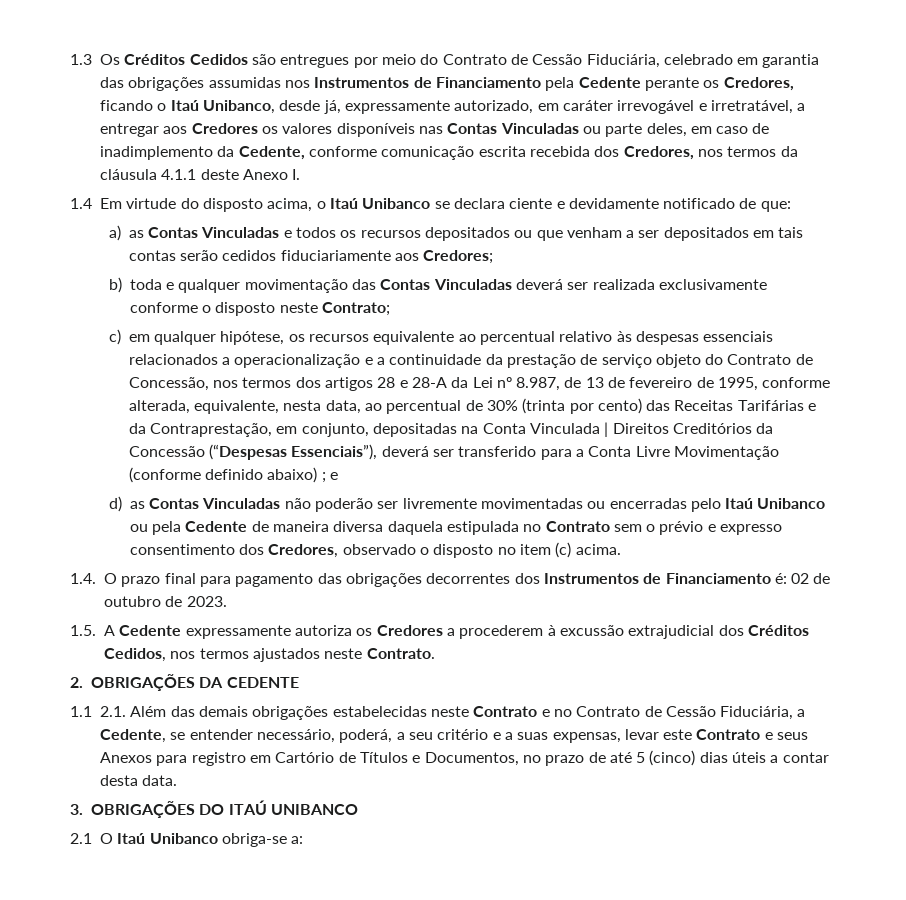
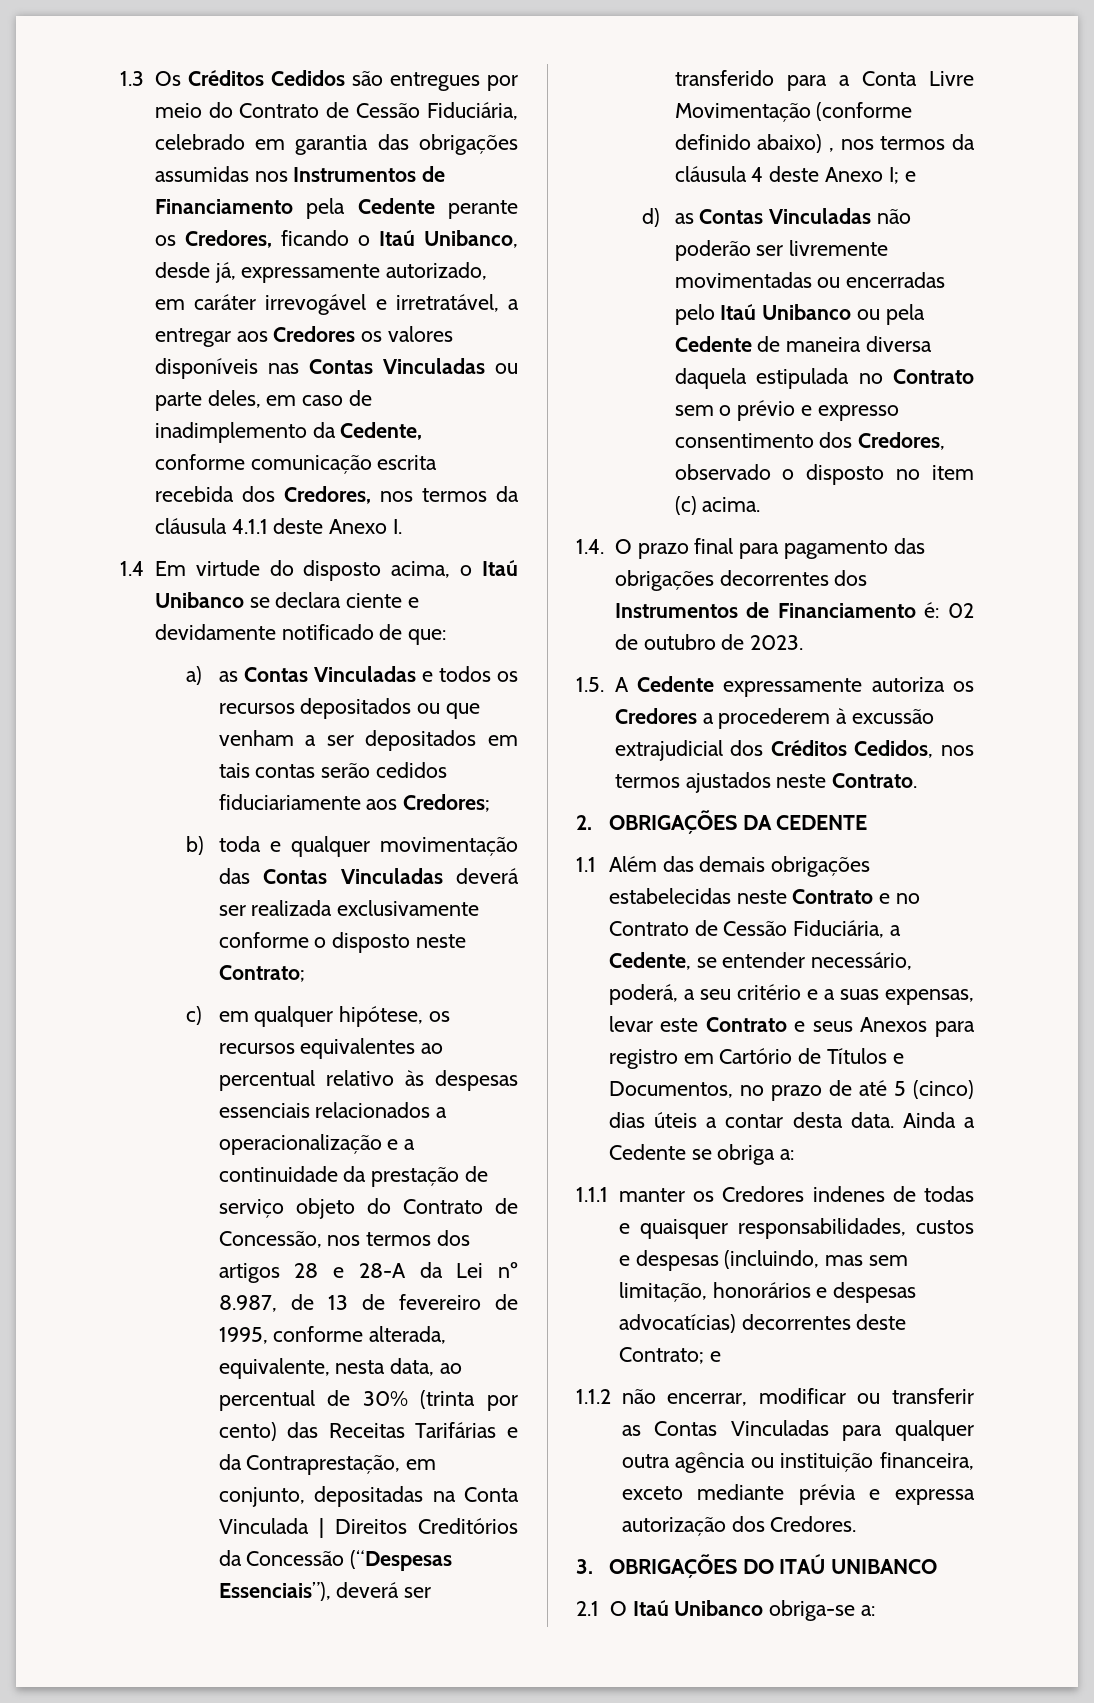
[373,331,455,345] equivalente -> [300,1038,416,1059] equivalentes
[321,472,326,483] ; -> [828,134,975,152] [674,166,899,184] , nos termos da cláusula 4 deste Anexo I;
[100,706,126,717] 2.1. -> (596, 864) none
(178, 780) none -> [902,1112,976,1128] [608,1144,795,1165] [576,1186,974,1202] [618,1218,974,1239] [618,1250,908,1271] [618,1282,917,1303] [618,1314,907,1333] [618,1347,721,1364] [576,1388,974,1406] [621,1420,974,1441] [621,1452,974,1473] [621,1484,975,1505] [621,1516,857,1536] Ainda a Cedente se obriga a: // 1.1.1 manter os Credores indenes de todas e quaisquer responsabilidades, custos e despesas (incluindo, mas sem limitação, honorários e despesas advocatícias) decorrentes deste Contrato; e // 1.1.2 não encerrar, modificar ou transferir as Contas Vinculadas para qualquer outra agência ou instituição financeira, exceto mediante prévia e expressa autorização dos Credores.

